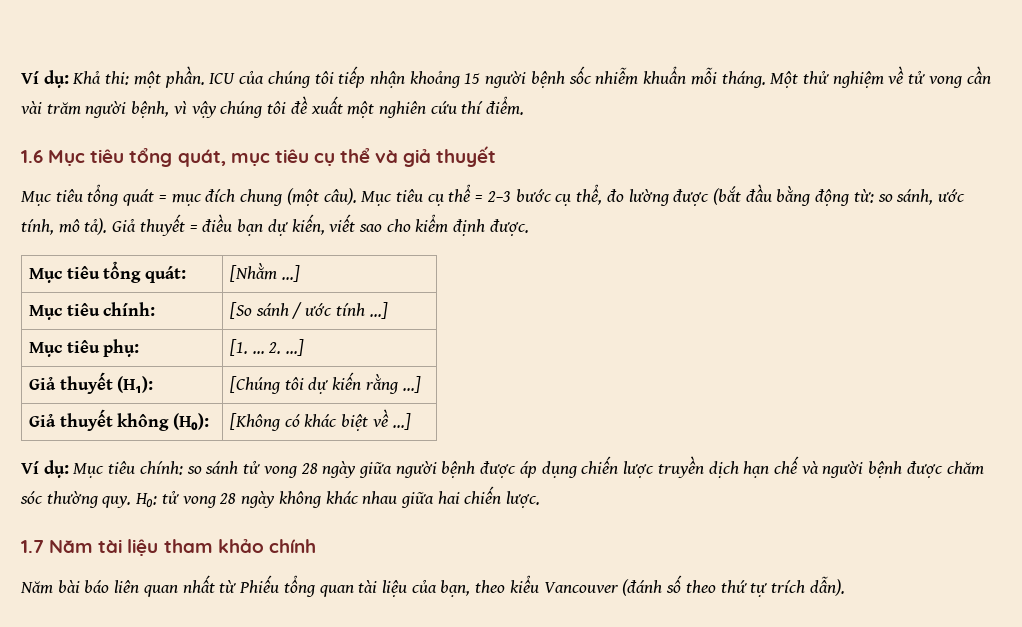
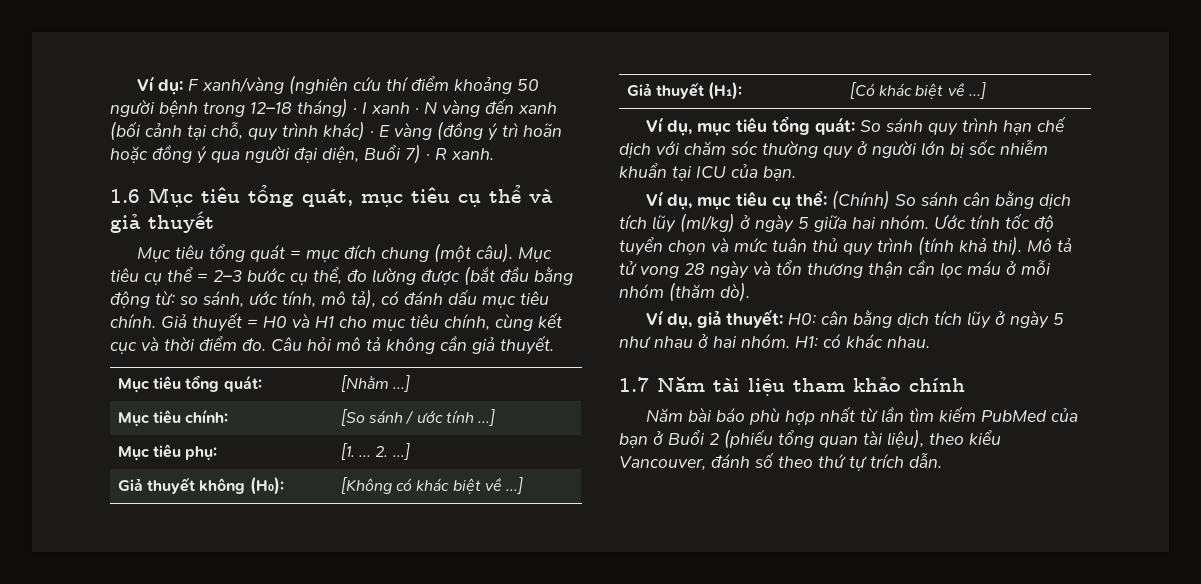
[21,66,991,88] [21,96,525,118] Ví dụ: Khả thi: một phần. ICU của chúng tôi tiếp nhận khoảng 15 người bệnh sốc nhiễm khuẩn mỗi tháng. Một thử nghiệm về tử vong cần vài trăm người bệnh, vì vậy chúng tôi đề xuất một nghiên cứu thí điểm. -> [137,75,540,95] [110,98,557,118] [110,121,562,141] [110,144,494,164] Ví dụ: F xanh/vàng (nghiên cứu thí điểm khoảng 50 người bệnh trong 12–18 tháng) · I xanh · N vàng đến xanh (bối cảnh tại chỗ, quy trình khác) · E vàng (đồng ý trì hoãn hoặc đồng ý qua người đại diện, Buổi 7) · R xanh.
[84,214,529,236] tả). Giả thuyết = điều bạn dự kiến, viết sao cho kiểm định được. -> [351,289,549,309] [110,312,562,332] [110,335,554,355] tả), có đánh dấu mục tiêu chính. Giả thuyết = H0 và H1 cho mục tiêu chính, cùng kết cục và thời điểm đo. Câu hỏi mô tả không cần giả thuyết.
[29,372,154,394] [230,372,421,394] // Giả thuyết (H₁): | [Chúng tôi dự kiến rằng ...] -> (410, 451) none
[21,456,984,478] [20,486,541,508] // Ví dụ: Mục tiêu chính: so sánh tử vong 28 ngày giữa người bệnh được áp dụng chiến lược truyền dịch hạn chế và người bệnh được chăm sóc thường quy. H₀: tử vong 28 ngày không khác nhau giữa hai chiến lược. -> [626,82,743,100] [849,82,987,99] [646,116,1067,136] [619,139,1048,159] [619,163,796,181] [646,190,1072,210] [619,213,1054,233] [619,236,1072,256] [619,259,1051,279] [619,282,750,302] [646,309,1065,329] [619,333,930,348] // Giả thuyết (H₁): | [Có khác biệt về ...] // Ví dụ, mục tiêu tổng quát: So sánh quy trình hạn chế dịch với chăm sóc thường quy ở người lớn bị sốc nhiễm khuẩn tại ICU của bạn. // Ví dụ, mục tiêu cụ thể: (Chính) So sánh cân bằng dịch tích lũy (ml/kg) ở ngày 5 giữa hai nhóm. Ước tính tốc độ tuyển chọn và mức tuân thủ quy trình (tính khả thi). Mô tả tử vong 28 ngày và tổn thương thận cần lọc máu ở mỗi nhóm (thăm dò). // Ví dụ, giả thuyết: H0: cân bằng dịch tích lũy ở ngày 5 như nhau ở hai nhóm. H1: có khác nhau.
[114,575,663,597] liên quan nhất từ Phiếu tổng quan tài liệu của bạn, theo kiểu Vancouver (đánh -> [749,406,1079,425] [619,429,1001,449] [619,453,750,471] phù hợp nhất từ lần tìm kiếm PubMed của bạn ở Buổi 2 (phiếu tổng quan tài liệu), theo kiểu Vancouver, đánh
[809,576,845,596] dẫn). -> [909,453,942,468] dẫn.

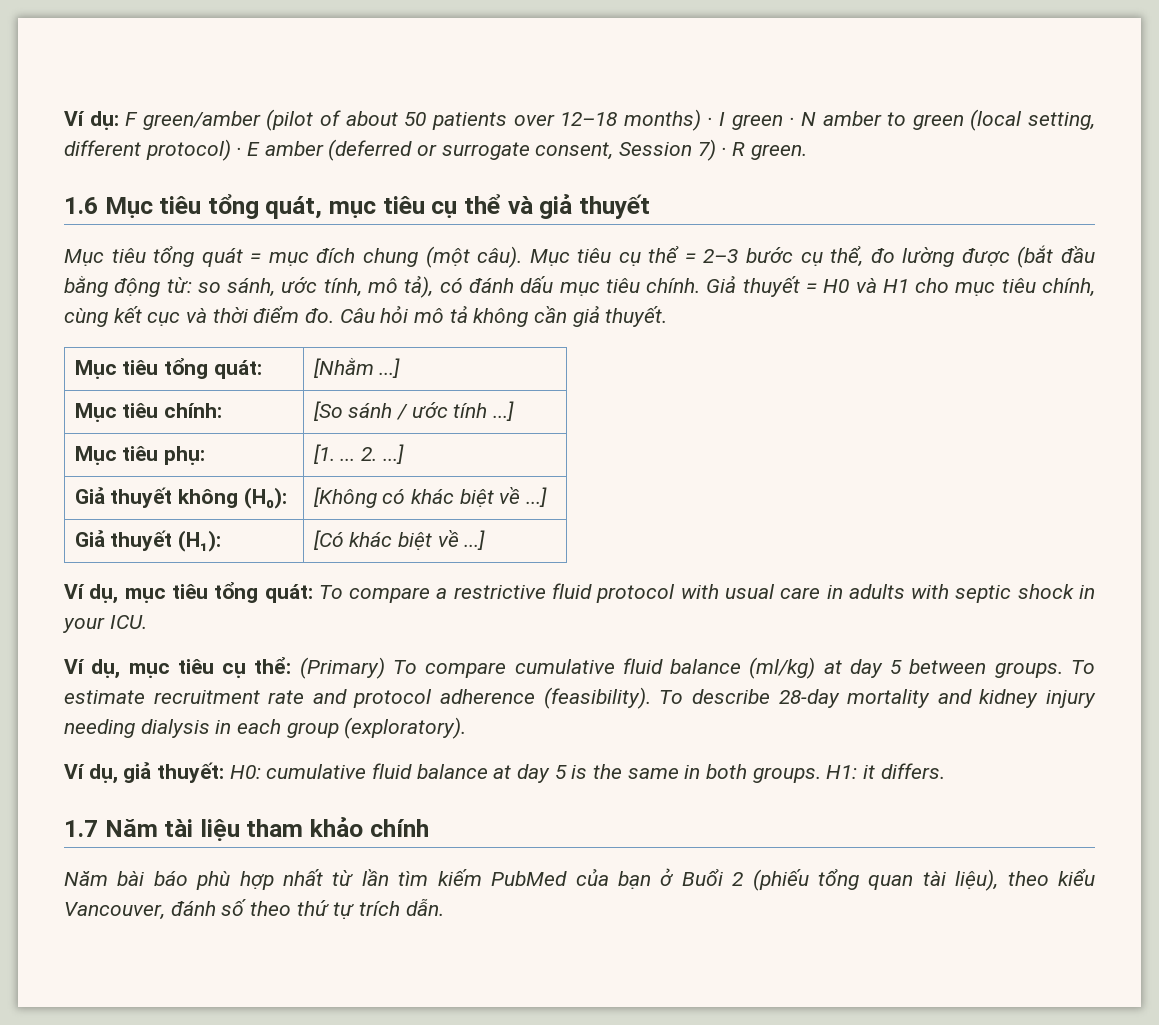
[203,75,540,95] [110,98,348,118] xanh/vàng (nghiên cứu thí điểm khoảng 50 người bệnh trong 12–18 tháng) -> [142,109,701,131] green/amber (pilot of about 50 patients over 12–18 months)
[372,102,410,114] xanh -> [731,114,783,130] green
[442,98,557,117] [110,121,562,141] [110,144,401,164] vàng đến xanh (bối cảnh tại chỗ, quy trình khác) · E vàng (đồng ý trì hoãn hoặc đồng ý qua người đại diện, Buổi -> [822,109,1095,131] [64,139,693,161] amber to green (local setting, different protocol) · E amber (deferred or surrogate consent, Session
[452,148,494,160] xanh. -> [750,144,807,160] green.
[860,116,1067,136] [619,139,1048,159] [619,163,796,181] So sánh quy trình hạn chế dịch với chăm sóc thường quy ở người lớn bị sốc nhiễm khuẩn tại ICU của bạn. -> [318,583,1095,603] [63,615,147,633] To compare a restrictive fluid protocol with usual care in adults with septic shock in your ICU.
[832,190,1072,210] [619,213,1054,233] [619,236,1072,256] [619,259,1051,279] [619,282,750,302] (Chính) So sánh cân bằng dịch tích lũy (ml/kg) ở ngày 5 giữa hai nhóm. Ước tính tốc độ tuyển chọn và mức tuân thủ quy trình (tính khả thi). Mô tả tử vong 28 ngày và tổn thương thận cần lọc máu ở mỗi nhóm (thăm dò). -> [299,657,1096,679] [64,687,1097,709] [64,717,467,739] (Primary) To compare cumulative fluid balance (ml/kg) at day 5 between groups. To estimate recruitment rate and protocol adherence (feasibility). To describe 28-day mortality and kidney injury needing dialysis in each group (exploratory).
[821,309,1065,329] [619,333,930,348] cân bằng dịch tích lũy ở ngày 5 như nhau ở hai nhóm. H1: có khác nhau. -> [266,763,945,783] cumulative fluid balance at day 5 is the same in both groups. H1: it differs.

